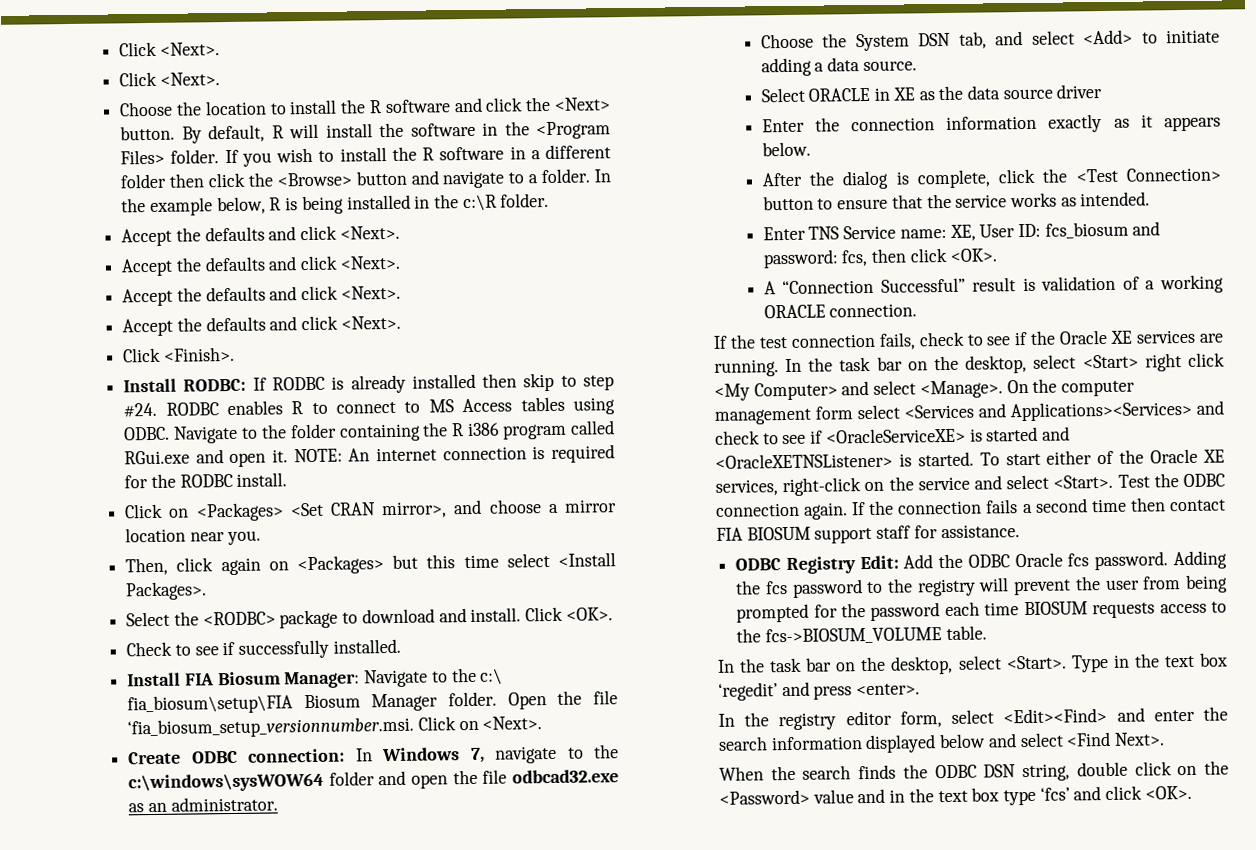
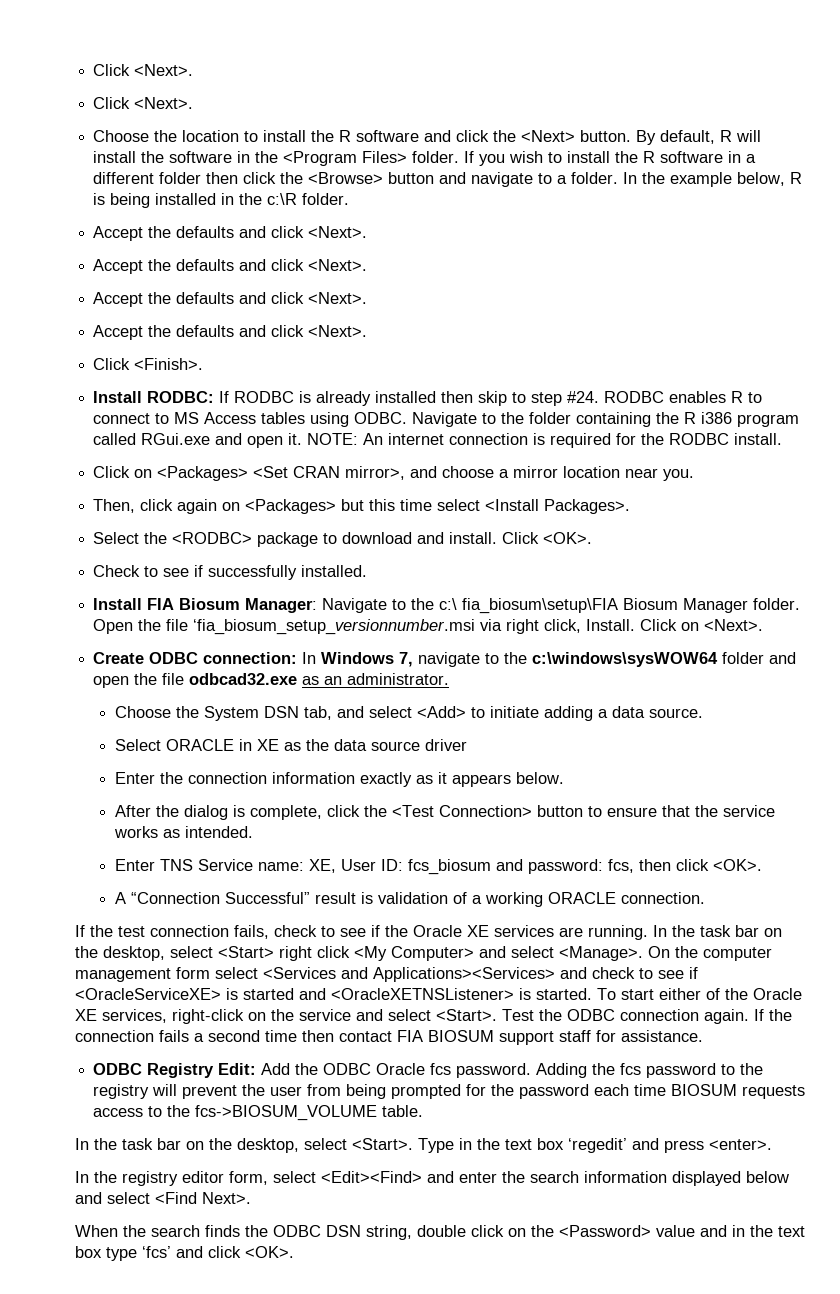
[127,716,415,739] ‘fia_biosum_setup_versionnumber.msi. -> [193,619,636,635] ‘fia_biosum_setup_versionnumber.msi via right click, Install.

